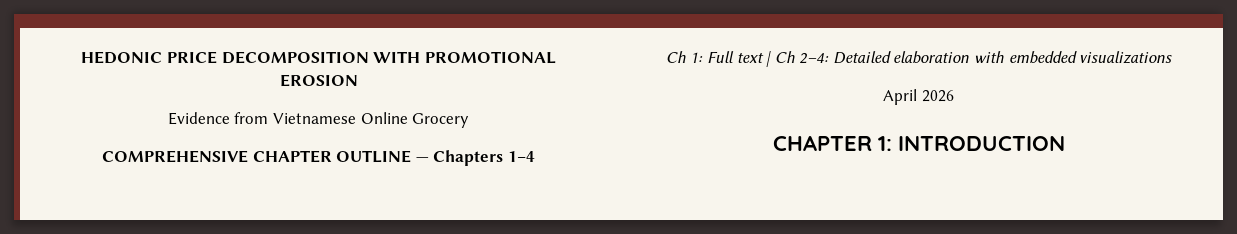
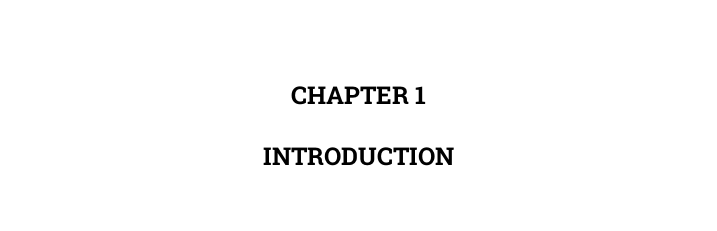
[81,51,556,64] [279,74,358,87] [167,112,470,128] [102,150,535,166] [665,51,1173,67] [883,89,954,105] [772,135,892,151] HEDONIC PRICE DECOMPOSITION WITH PROMOTIONAL EROSION // Evidence from Vietnamese Online Grocery // COMPREHENSIVE CHAPTER OUTLINE — Chapters 1–4 // Ch 1: Full text | Ch 2–4: Detailed elaboration with embedded visualizations // April 2026 // CHAPTER 1: -> [290,86,427,105] CHAPTER 1 //

